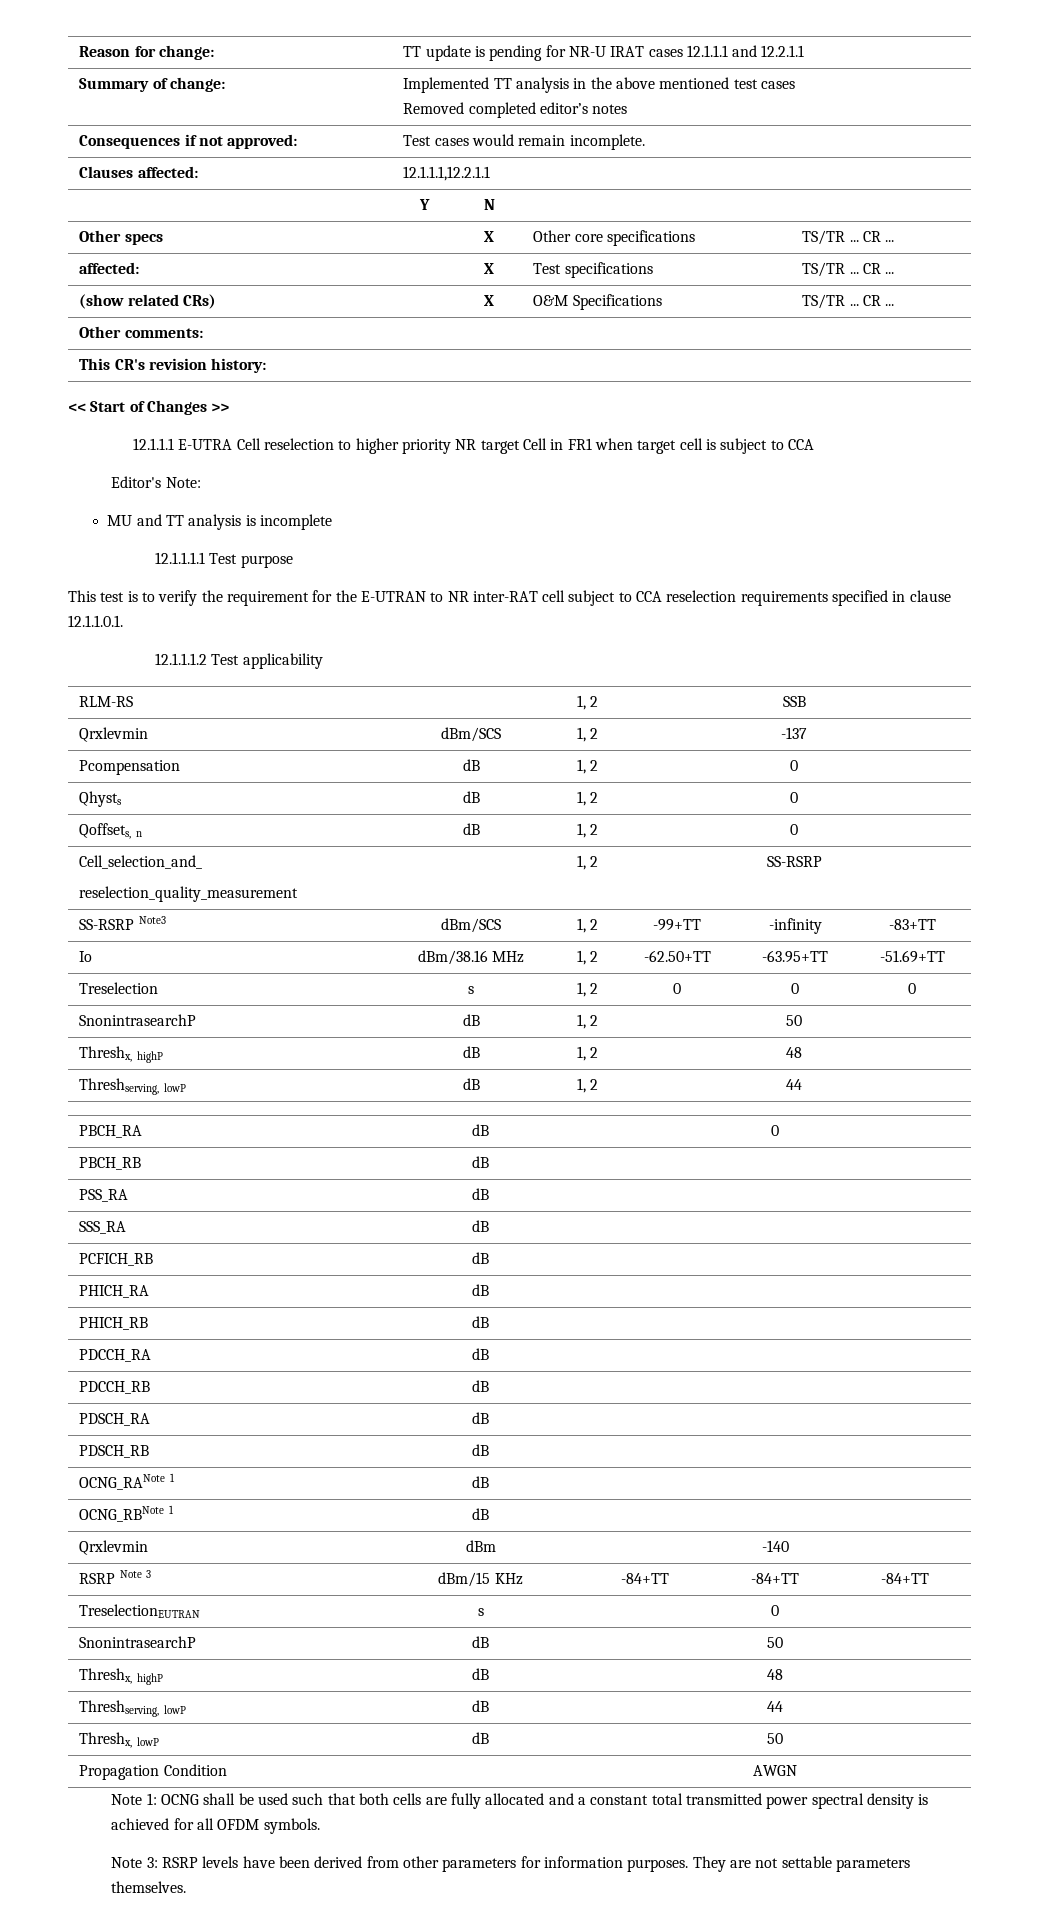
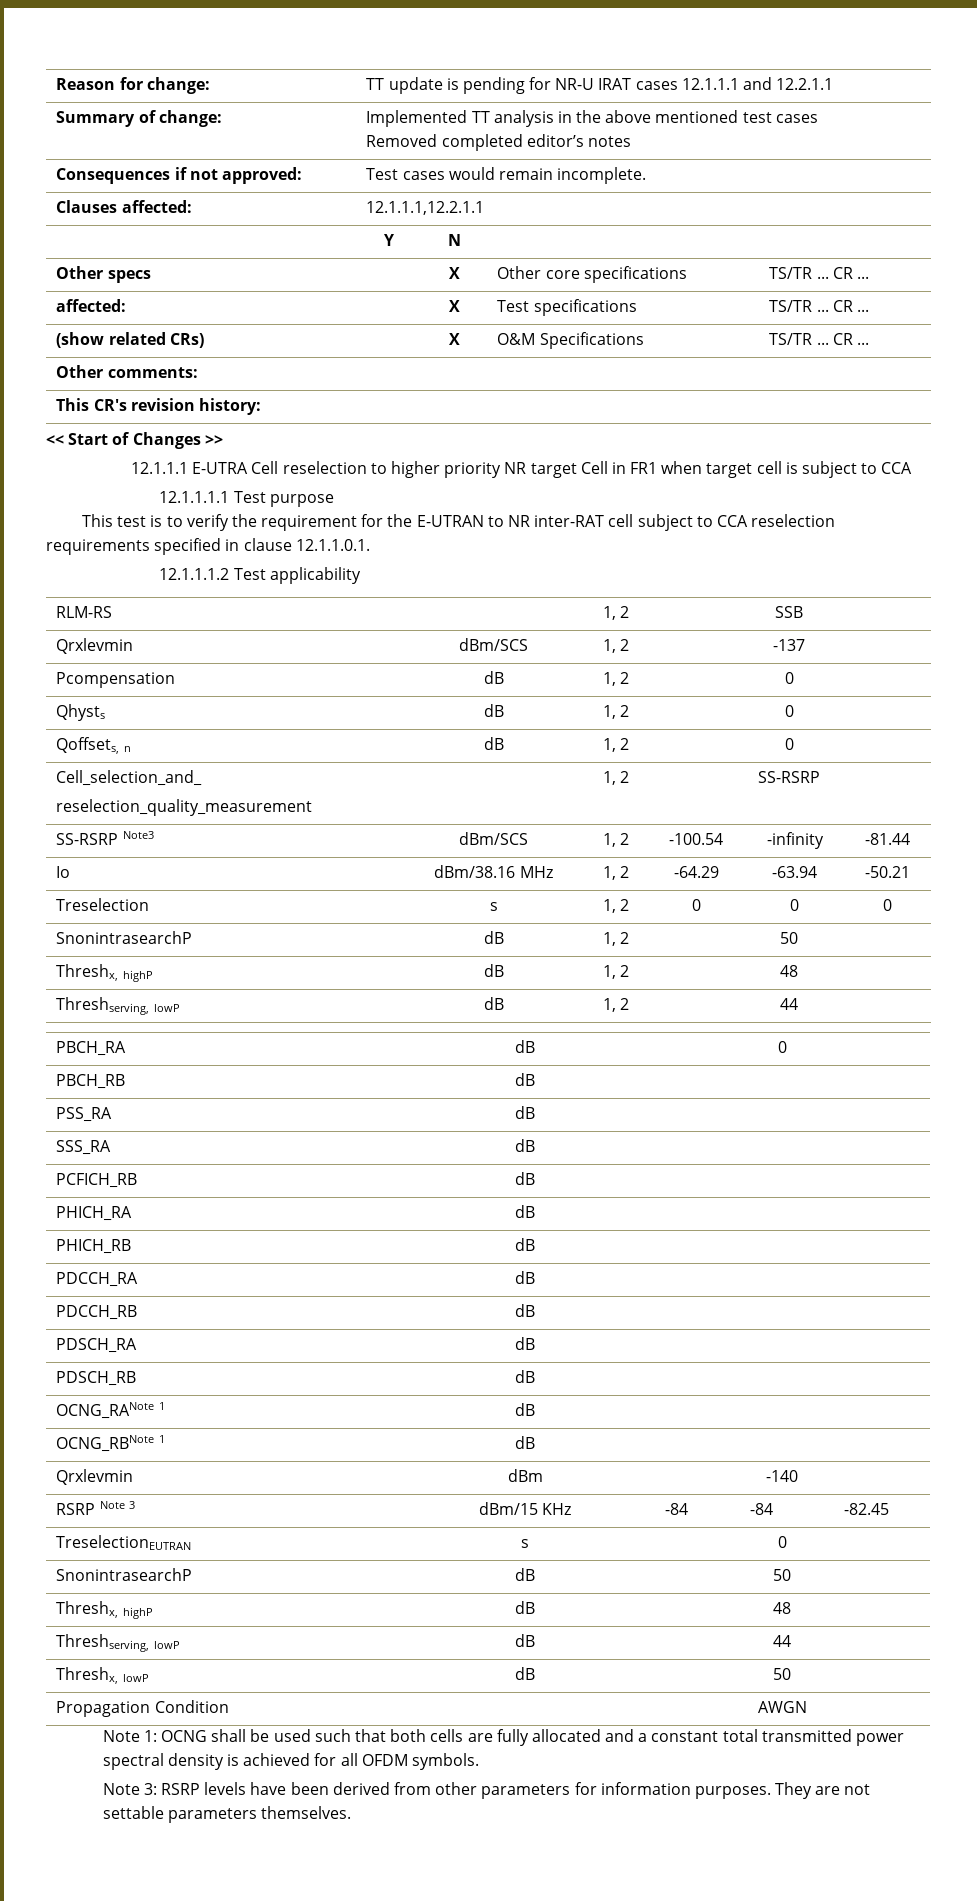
[111,476,201,488] [107,514,332,530] // Editor's Note: // MU and TT analysis is incomplete -> (913, 468) none
[653,919,701,931] -99+TT -> [669,833,723,845] -100.54
[888,919,936,930] -83+TT -> [865,833,910,845] -81.44
[643,950,711,962] [762,950,828,963] [879,950,945,963] -62.50+TT | -63.95+TT | -51.69+TT -> [673,866,719,878] [772,866,817,878] [865,866,910,878] -64.29 | -63.94 | -50.21
[620,1573,669,1584] [750,1573,799,1584] [881,1573,929,1584] -84+TT | -84+TT | -84+TT -> [665,1503,688,1515] [749,1503,773,1515] [844,1503,889,1515] -84 | -84 | -82.45

